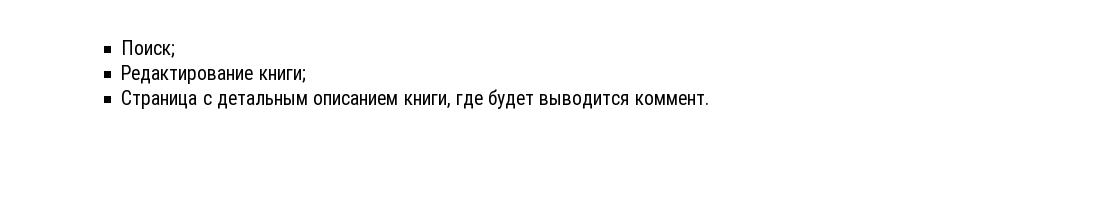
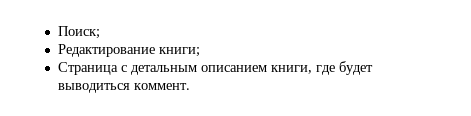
[539,94,630,109] выводится -> [57,83,130,93] выводиться

